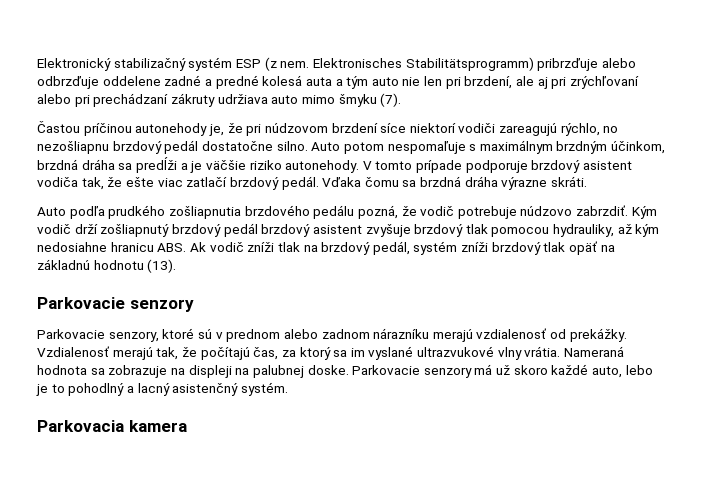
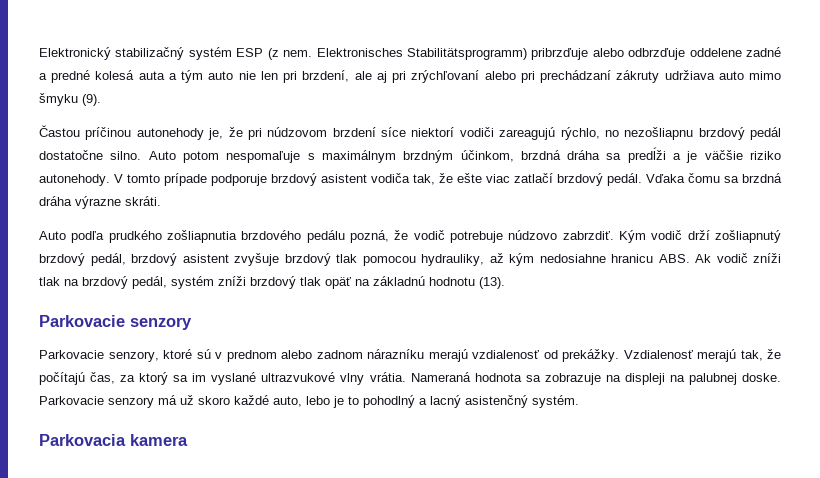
[380,93,402,107] (7). -> [82,94,101,106] (9).
[223,223,258,237] pedál -> [90,253,126,266] pedál,

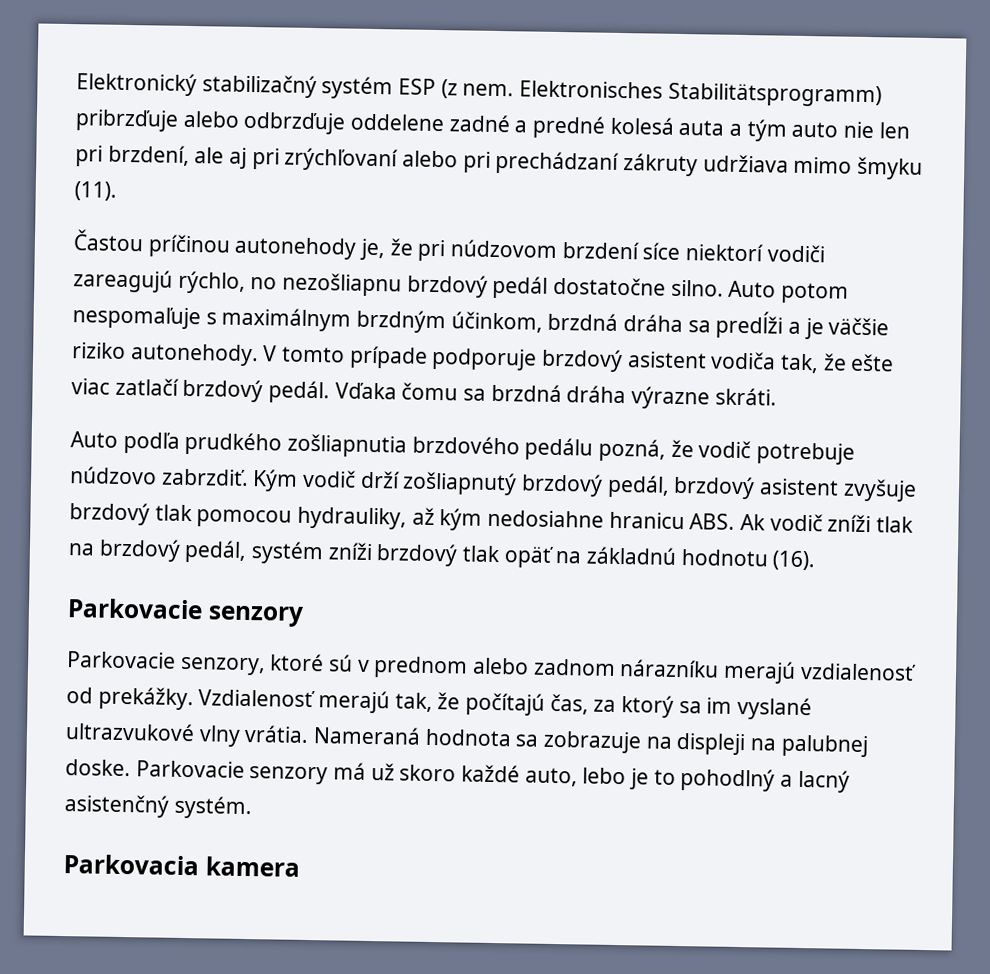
[718,71,744,80] auto -> (789, 163) none
[82,94,101,106] (9). -> [74,181,117,201] (11).
[479,277,505,289] (13). -> [772,550,816,571] (16).

